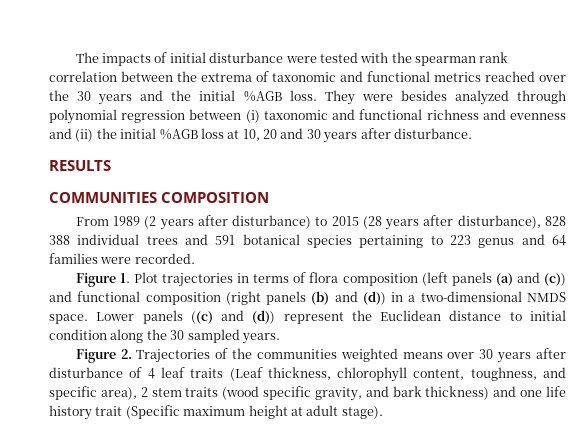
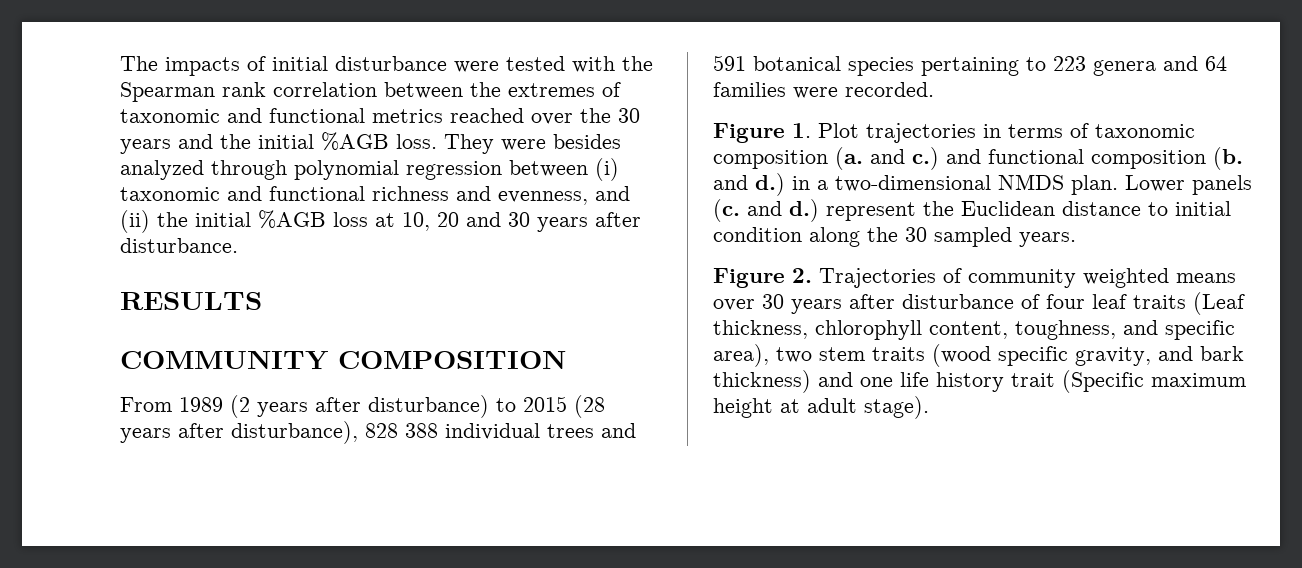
[415,56,477,66] spearman -> [120,82,215,102] Spearman
[201,73,252,82] extrema -> [508,83,595,97] extremes
[510,113,566,120] evenness -> [498,191,588,205] evenness,
[49,192,157,203] COMMUNITIES -> [120,350,328,370] COMMUNITY
[478,238,515,248] genus -> [1093,60,1156,76] genera
[309,272,566,286] [49,291,386,305] flora composition (left panels (a) and (c)) and functional composition (right panels (b) and (d)) -> [1095,124,1195,138] [713,147,1243,170] [713,173,785,196] taxonomic composition (a. and c.) and functional composition (b. and d.)
[49,314,88,324] space. -> [1071,175,1118,195] plan.
[190,310,276,324] ((c) and (d)) -> [713,199,819,222] (c. and d.)
[232,348,337,359] the communities -> [968,269,1076,288] community
[147,368,155,379] 4 -> [1046,294,1085,309] four
[140,387,148,397] 2 -> [776,347,812,363] two

